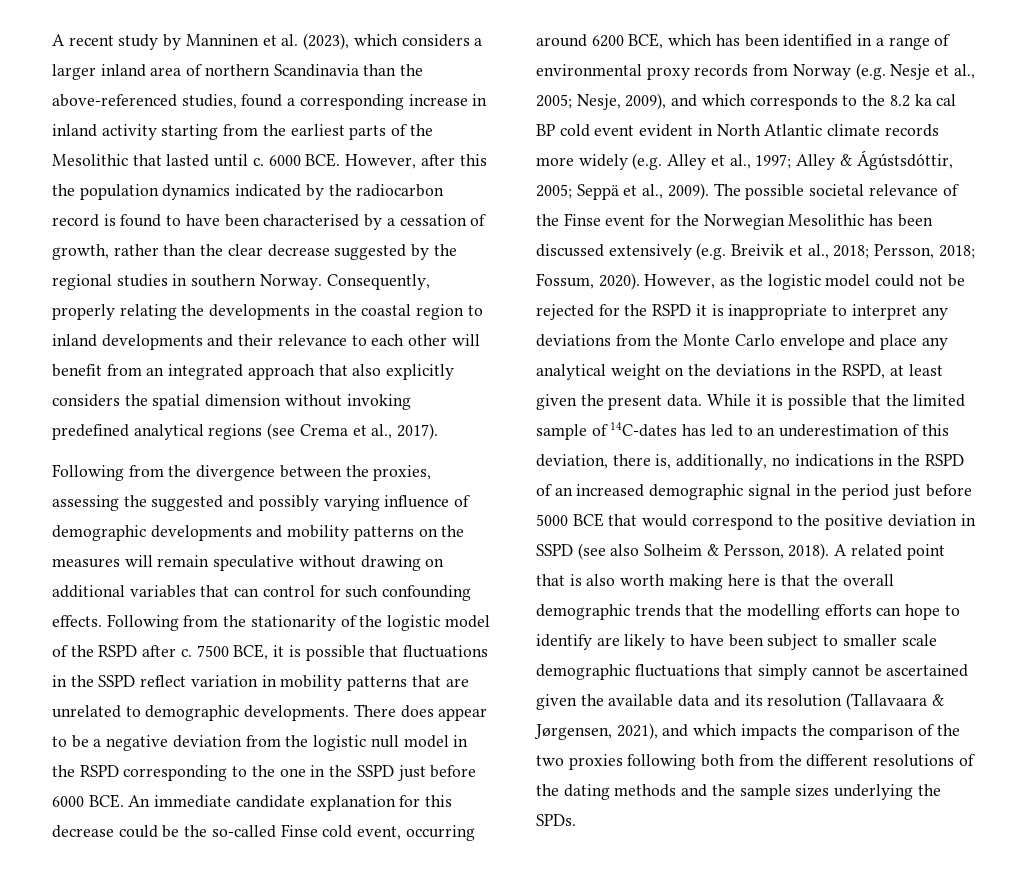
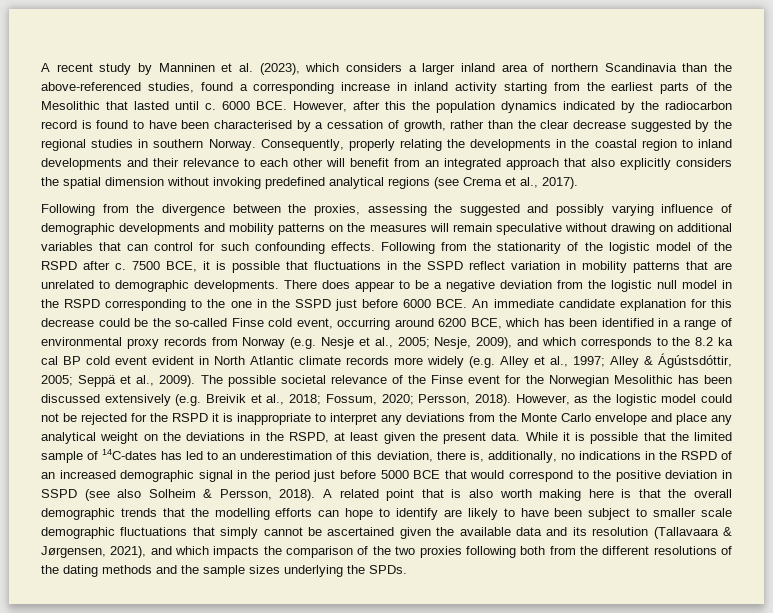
[874,244,975,259] [536,273,640,290] Persson, 2018; Fossum, 2020). -> [325,394,511,406] Fossum, 2020; Persson, 2018).

